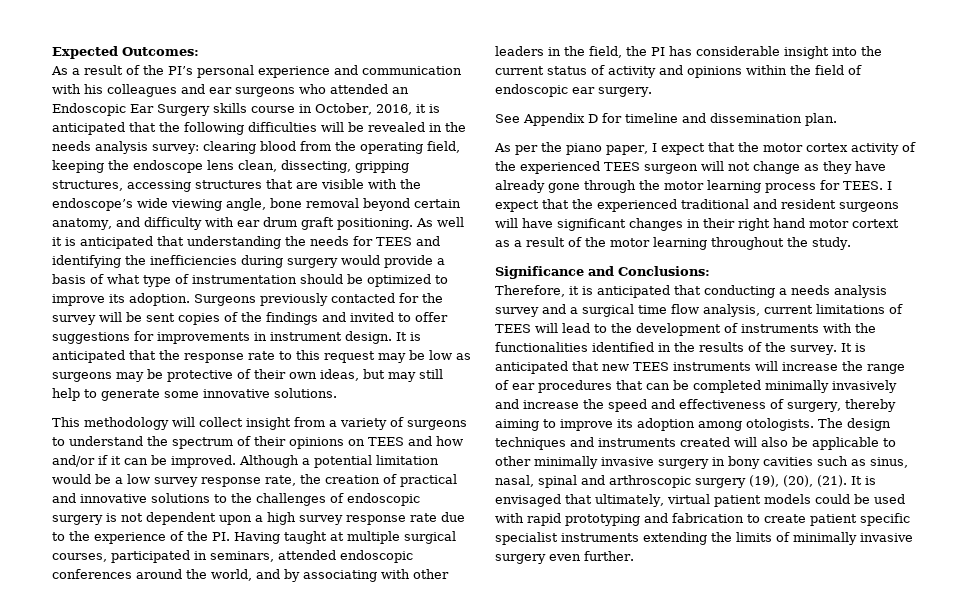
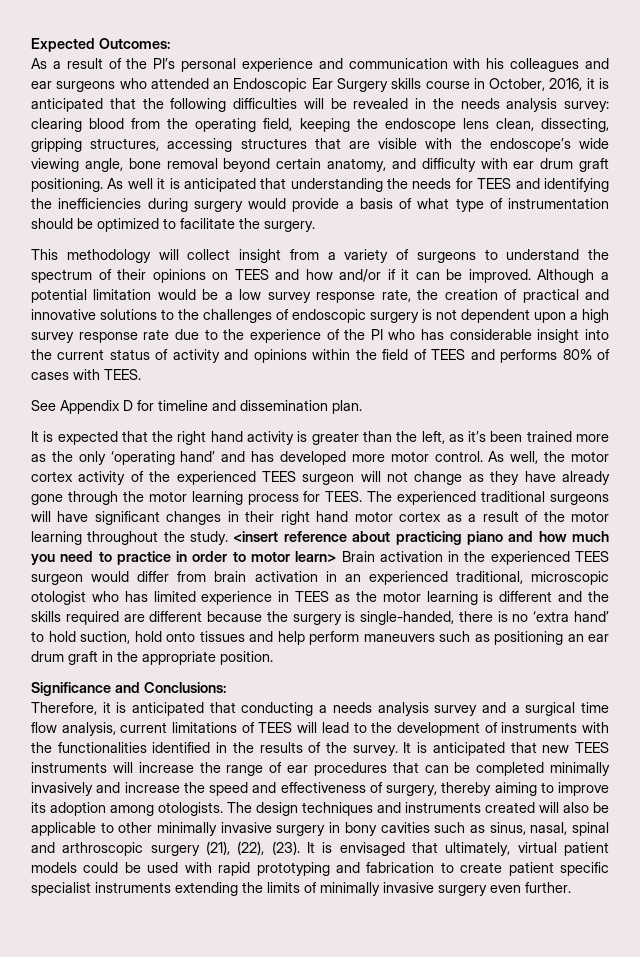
[52,293,443,306] [52,312,448,325] [52,331,421,344] [52,350,471,363] [52,369,443,382] [52,388,337,401] improve its adoption. Surgeons previously contacted for the survey will be sent copies of the findings and invited to offer suggestions for improvements in instrument design. It is anticipated that the response rate to this request may be low as surgeons may be protective of their own ideas, but may still help to generate some innovative solutions. -> [180,218,315,232] facilitate the surgery.
[212,531,456,544] [52,550,413,563] [52,569,449,582] [495,46,665,58] PI. Having taught at multiple surgical courses, participated in seminars, attended endoscopic conferences around the world, and by associating with other leaders in the field, the PI -> [370,329,416,340] PI who
[495,84,652,97] endoscopic ear surgery. -> [431,349,610,363] [31,369,141,380] TEES and performs 80% of cases with TEES.
[494,142,735,155] As per the piano paper, I expect that -> [31,431,609,445] [31,451,539,465] It is expected that the right hand activity is greater than the left, as it’s been trained more as the only ‘operating hand’ and has developed more motor control. As well,
[887,181,892,190] [495,199,836,212] I expect that the experienced traditional and resident -> [367,491,546,505] The experienced traditional
[852,219,899,228] cortext -> [399,511,442,522] cortex
(851, 243) none -> [233,531,610,545] [31,551,609,565] [31,571,610,585] [31,591,609,605] [31,611,609,625] [31,631,609,645] [31,651,273,665] <insert reference about practicing piano and how much you need to practice in order to motor learn> Brain activation in the experienced TEES surgeon would differ from brain activation in an experienced traditional, microscopic otologist who has limited experience in TEES as the motor learning is different and the skills required are different because the surgery is single-handed, there is no ‘extra hand’ to hold suction, hold onto tissues and help perform maneuvers such as positioning an ear drum graft in the appropriate position.
[749,475,847,487] (19), (20), (21). -> [206,841,300,855] (21), (22), (23).

